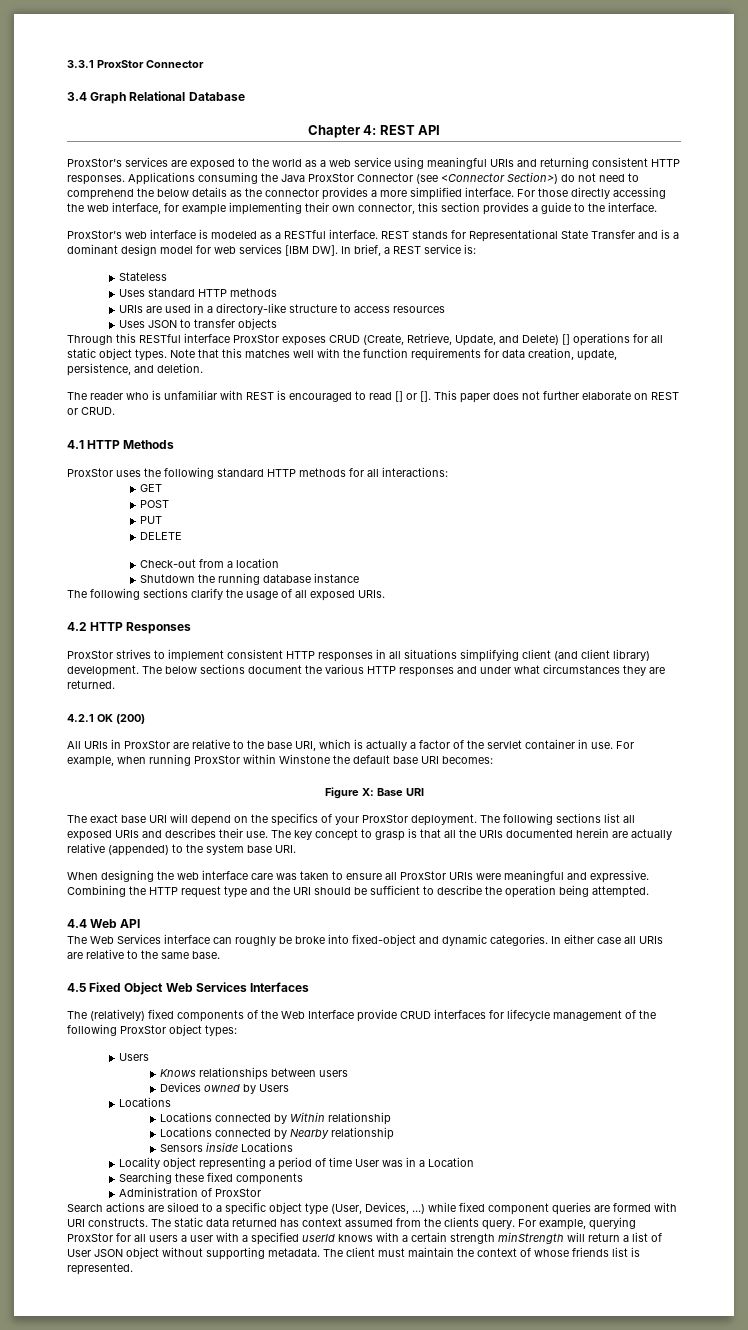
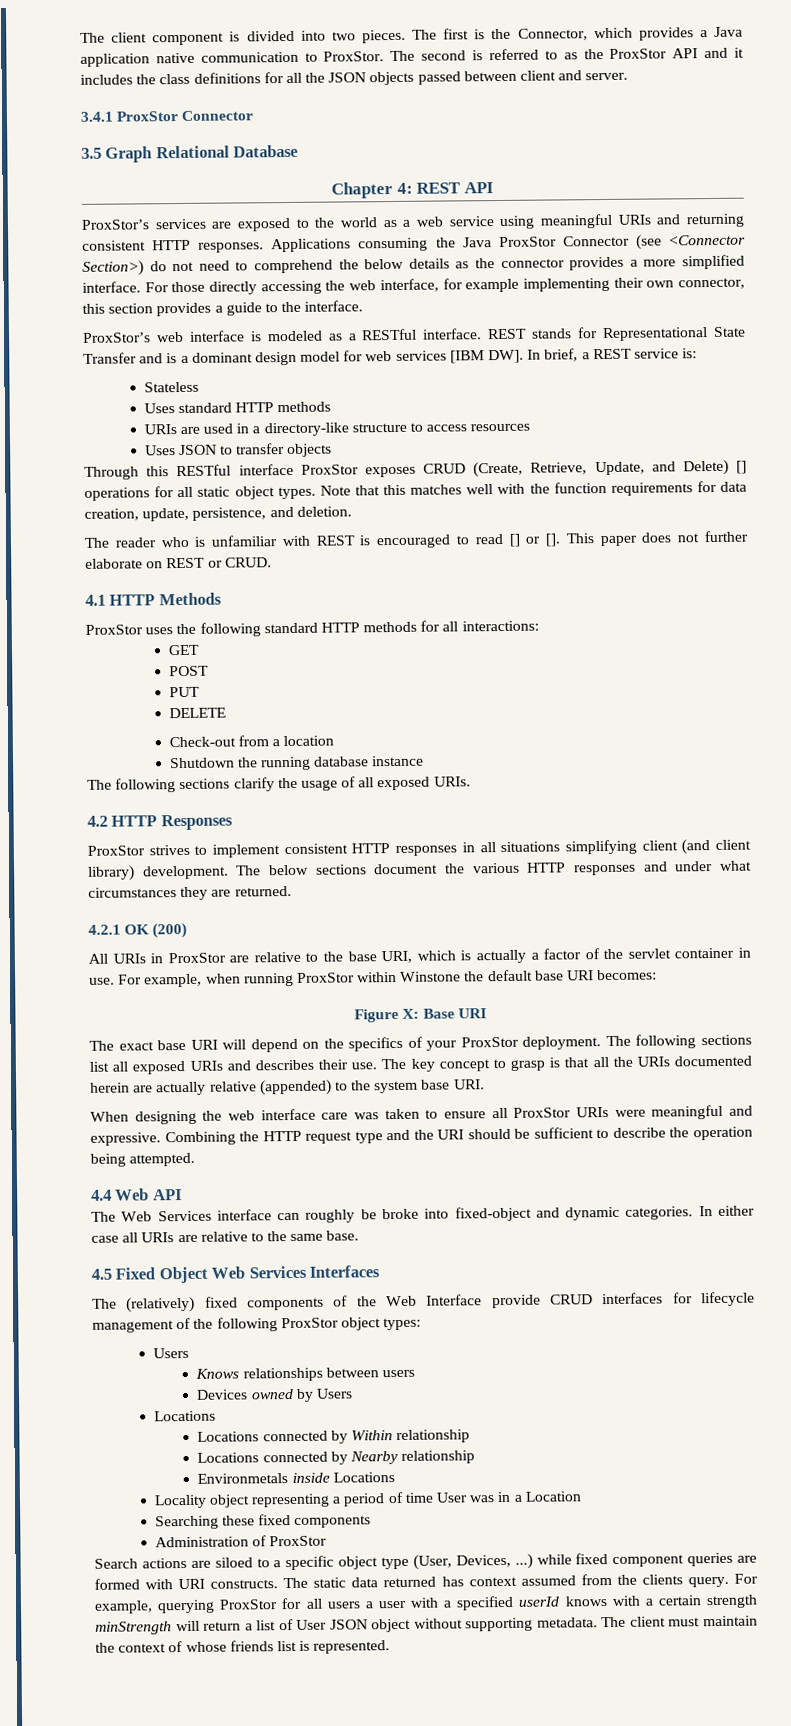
[67,60,94,68] 3.3.1 -> [80,26,743,46] [80,47,745,67] [80,70,629,86] [80,111,114,122] The client component is divided into two pieces. The first is the Connector, which provides a Java application native communication to ProxStor. The second is referred to as the ProxStor API and it includes the class definitions for all the JSON objects passed between client and server. // 3.4.1
[67,92,87,101] 3.4 -> [81,147,102,159] 3.5
[159,1144,203,1152] Sensors -> [197,1473,289,1484] Environmetals

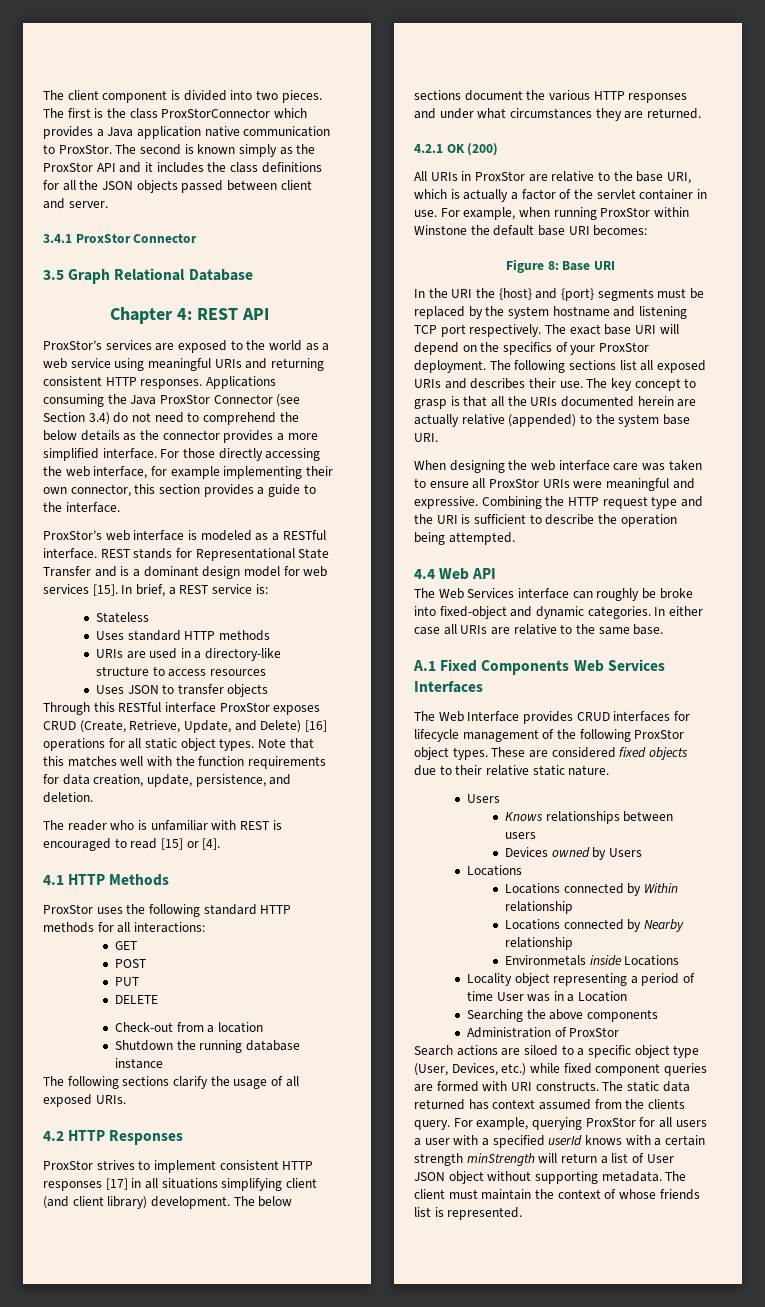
[517,28,588,41] Connector, -> [129,108,271,119] class ProxStorConnector
[488,48,558,61] referred to -> [197,144,277,157] known simply
[669,234,747,246] [82,260,144,276] <Connector Section>) -> [43,412,110,425] Section 3.4)
[449,349,525,364] [IBM DW]. -> [92,584,118,596] [15].
[735,460,747,474] [] -> [304,720,327,732] [16]
[508,530,749,547] [85,557,272,569] [] or []. This paper does not further elaborate on REST or CRUD. -> [160,838,221,850] [15] or [4].
(458, 850) none -> [105,1178,128,1190] [17]
[402,1008,420,1019] X: -> [547,261,559,270] 8:
(487, 1013) none -> [414,288,704,301] [414,306,687,319] [414,324,542,337] In the URI the {host} and {port} segments must be replaced by the system hostname and listening TCP port respectively.
[467,1128,531,1140] should be -> [461,514,471,524] is
[91,1266,208,1284] 4.5 Fixed Object -> [413,659,570,675] A.1 Fixed Components
[126,1295,377,1313] (relatively) fixed components of the -> (435, 716) none
[491,1294,541,1309] provide -> [522,711,573,724] provides
[383,1317,422,1331] types: -> [452,747,688,760] [414,765,610,776] types. These are considered fixed objects due to their relative static nature.
[221,1514,292,1526] these fixed -> [526,1009,584,1020] the above
[514,1553,533,1569] ...) -> [501,1063,527,1076] etc.)

